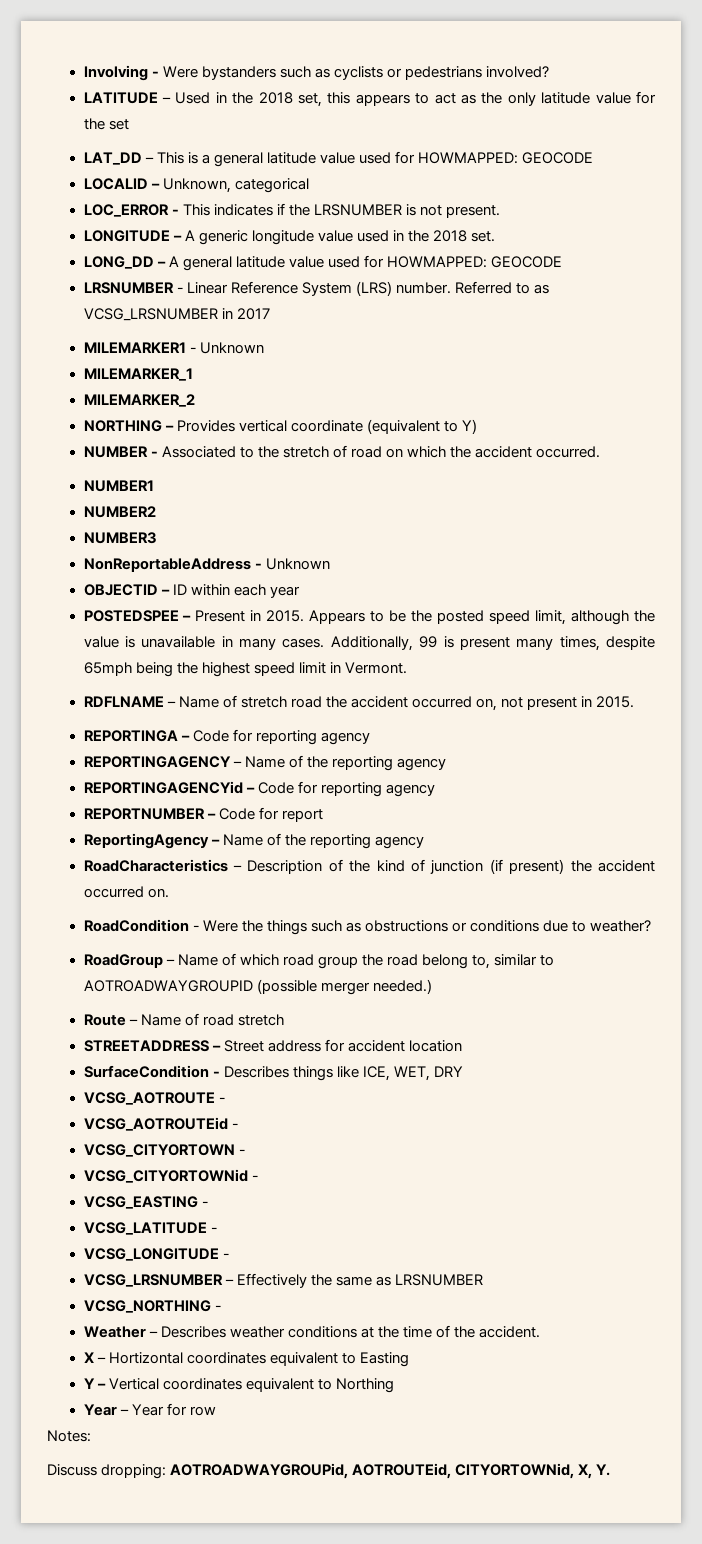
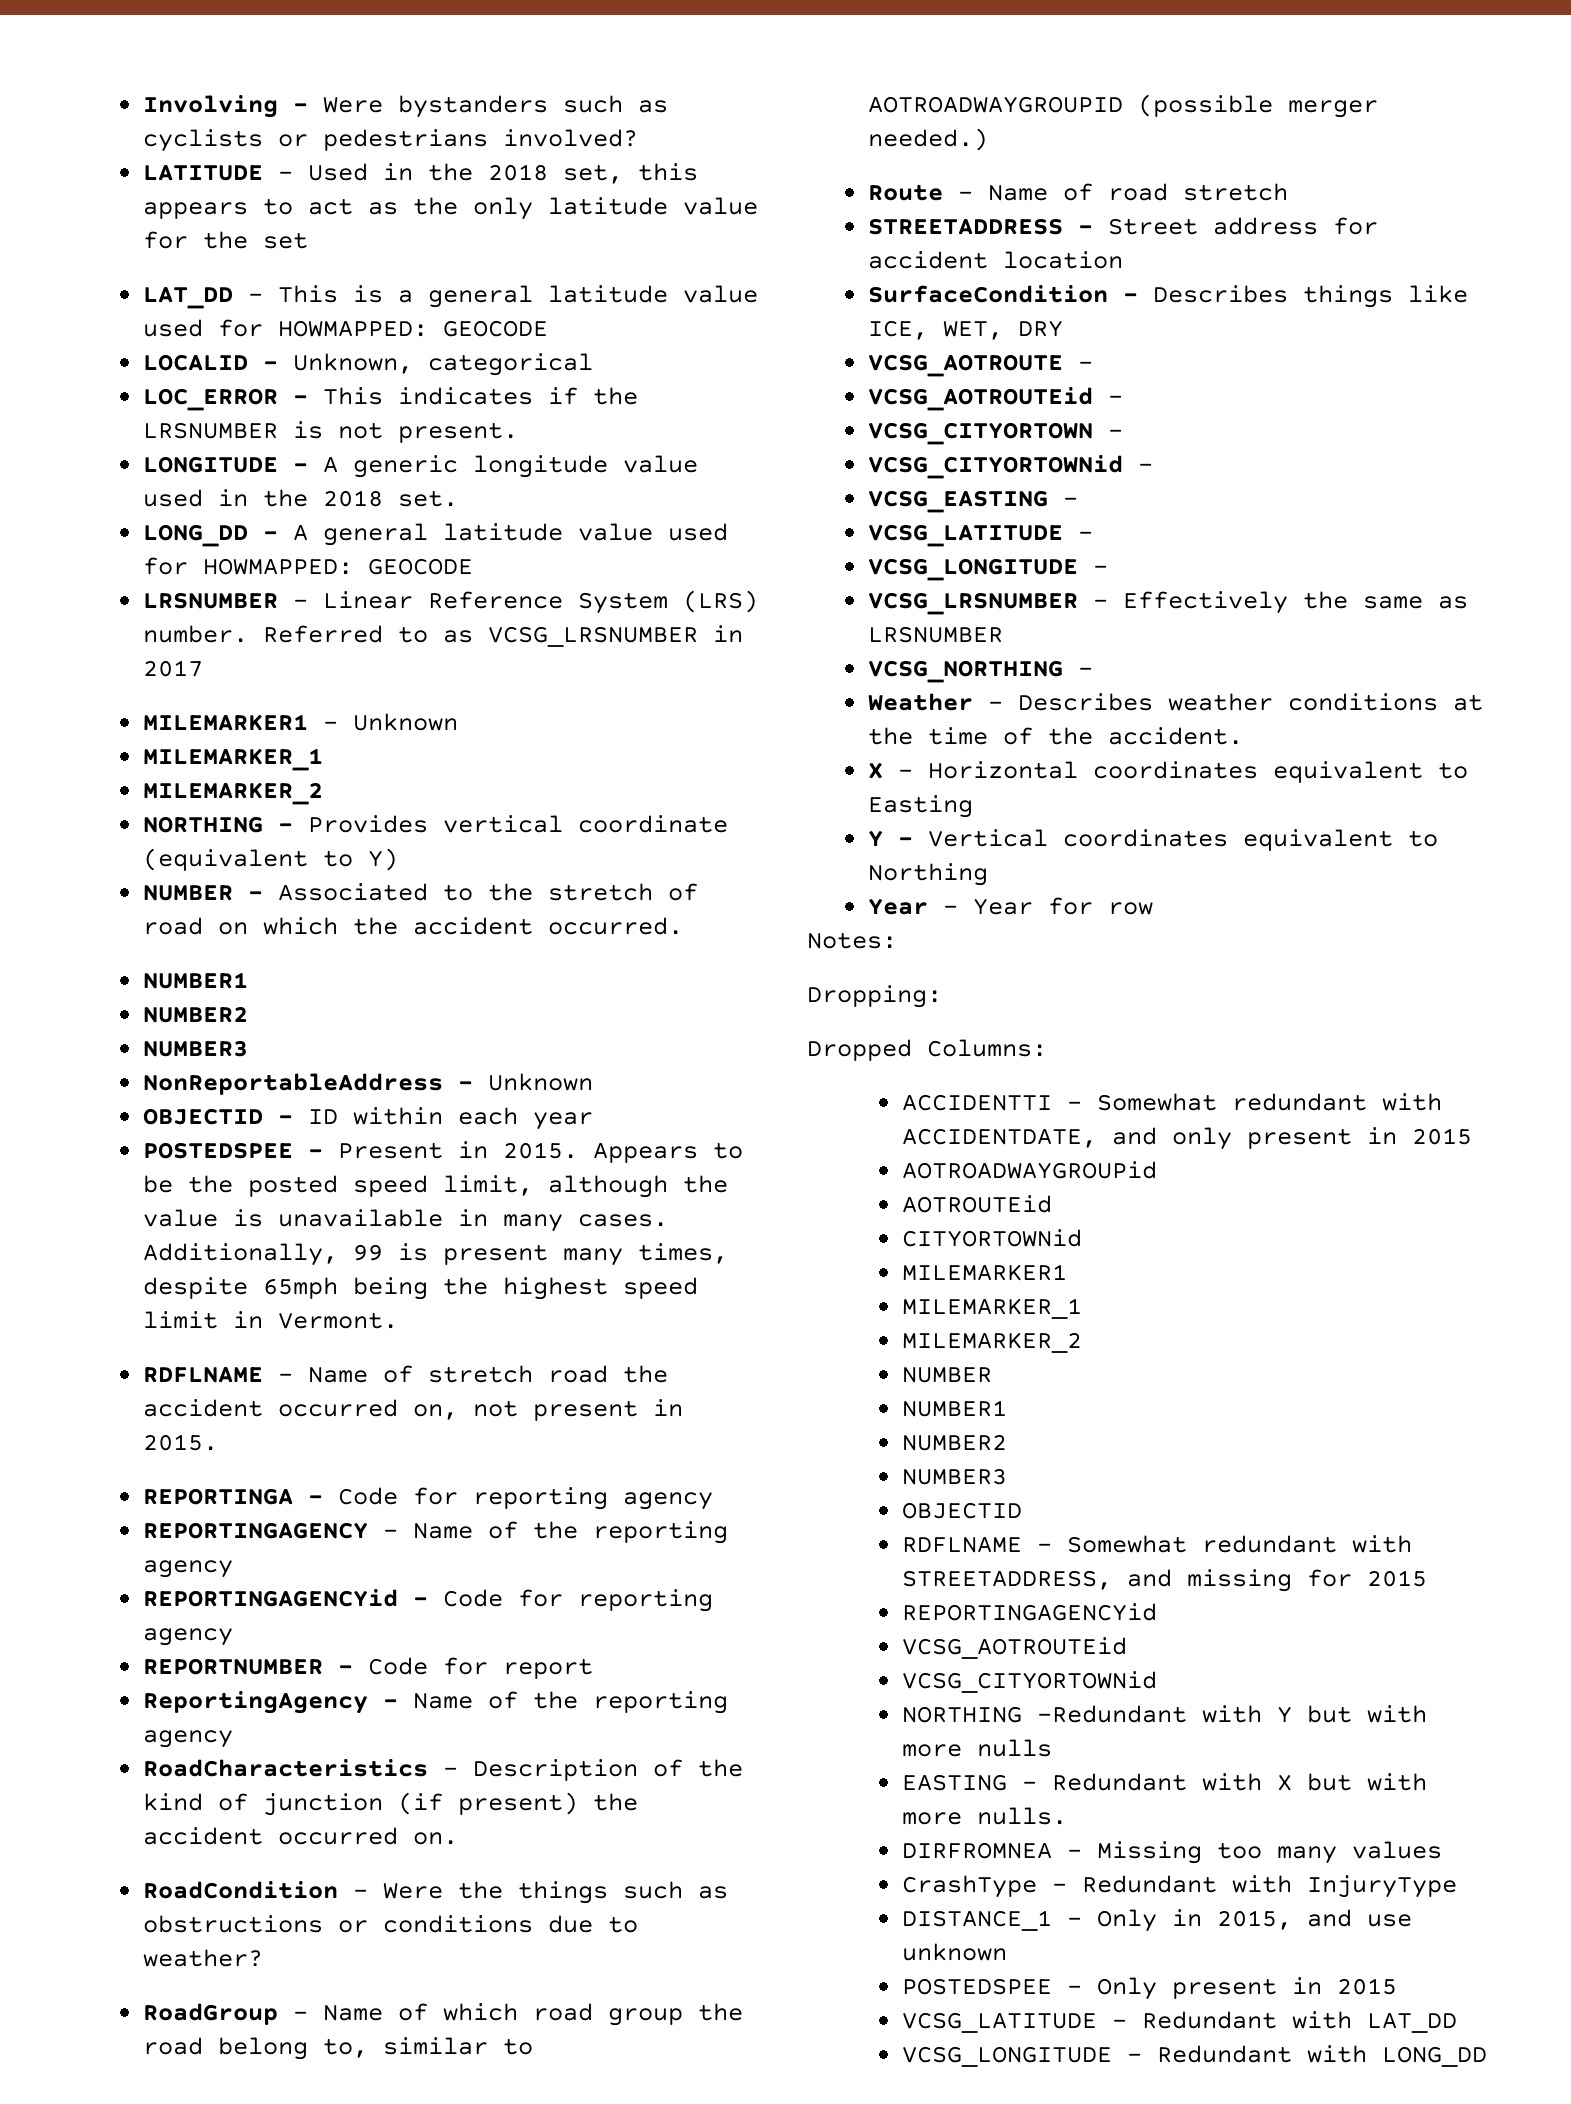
[108,1352,183,1364] Hortizontal -> [928,761,1079,779] Horizontal
[47,1463,611,1479] Discuss dropping: AOTROADWAYGROUPid, AOTROUTEid, CITYORTOWNid, X, Y. -> [807,985,942,1008] [807,1039,1047,1061] [901,1093,1442,1111] [901,1127,1472,1150] [901,1161,1157,1179] [901,1195,1052,1213] [901,1229,1082,1247] [901,1264,1067,1281] [901,1298,1082,1319] [901,1332,1082,1353] [901,1367,992,1383] [901,1400,1007,1417] [901,1434,1007,1451] [901,1468,1007,1485] [901,1502,1022,1519] [901,1535,1412,1553] [901,1569,1427,1592] [901,1603,1157,1621] [901,1637,1127,1659] [901,1671,1157,1693] [901,1705,1427,1723] [901,1739,1052,1757] [901,1773,1427,1791] [901,1807,1067,1825] [901,1841,1442,1864] [901,1875,1457,1898] [901,1909,1412,1932] [901,1943,1007,1961] [901,1977,1397,2000] [901,2011,1457,2033] [901,2045,1487,2067] Dropping: // Dropped Columns: // ACCIDENTTI – Somewhat redundant with ACCIDENTDATE, and only present in 2015 // AOTROADWAYGROUPid // AOTROUTEid // CITYORTOWNid // MILEMARKER1 // MILEMARKER_1 // MILEMARKER_2 // NUMBER // NUMBER1 // NUMBER2 // NUMBER3 // OBJECTID // RDFLNAME – Somewhat redundant with STREETADDRESS, and missing for 2015 // REPORTINGAGENCYid // VCSG_AOTROUTEid // VCSG_CITYORTOWNid // NORTHING -Redundant with Y but with more nulls // EASTING – Redundant with X but with more nulls. // DIRFROMNEA – Missing too many values // CrashType – Redundant with InjuryType // DISTANCE_1 – Only in 2015, and use unknown // POSTEDSPEE – Only present in 2015 // VCSG_LATITUDE - Redundant with LAT_DD // VCSG_LONGITUDE – Redundant with LONG_DD

